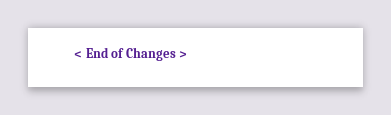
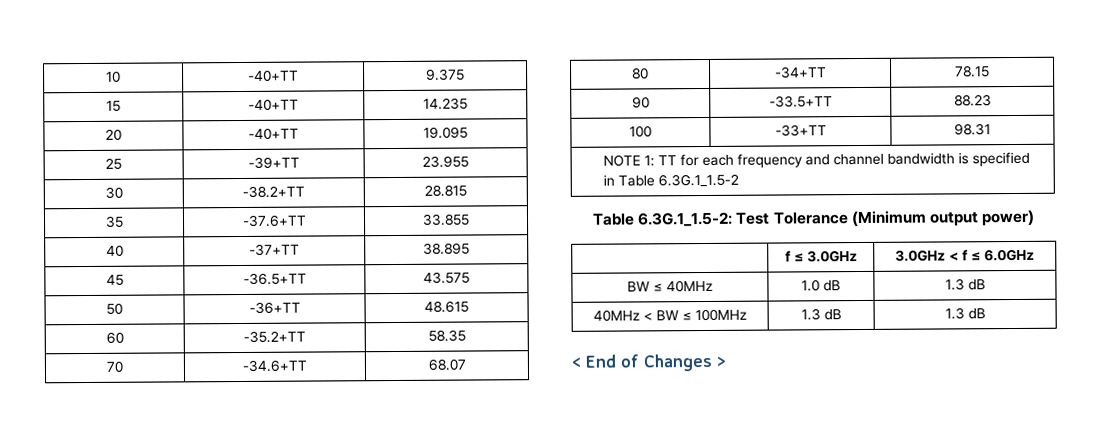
(74, 54) none -> [106,70,121,83] [248,69,299,82] [426,68,465,81] [106,100,121,112] [248,98,299,111] [423,97,468,110] [105,128,122,141] [248,127,299,140] [423,126,468,139] [105,157,122,170] [247,156,300,169] [422,155,469,168] [104,186,123,199] [242,185,305,198] [424,184,467,197] [104,215,124,228] [241,214,307,227] [422,213,470,226] [105,244,124,257] [249,243,300,256] [423,242,470,255] [105,274,124,286] [242,272,307,285] [423,271,470,284] [106,302,123,315] [248,301,301,314] [424,300,469,313] [105,331,124,344] [243,330,306,343] [427,329,466,342] [106,360,123,373] [242,359,307,372] [427,358,466,371] [632,67,649,80] [774,66,827,79] [955,65,990,78] [631,96,650,109] [768,95,833,108] [953,94,992,107] [629,125,652,138] [774,124,827,137] [954,123,991,136] [603,151,1031,168] [603,173,740,188] [591,209,1036,228] [784,250,858,263] [895,248,1035,262] [627,279,713,293] [801,279,841,292] [944,278,986,291] [593,308,747,322] [800,308,842,321] [944,307,986,320] 10 | -40+TT | 9.375 // 15 | -40+TT | 14.235 // 20 | -40+TT | 19.095 // 25 | -39+TT | 23.955 // 30 | -38.2+TT | 28.815 // 35 | -37.6+TT | 33.855 // 40 | -37+TT | 38.895 // 45 | -36.5+TT | 43.575 // 50 | -36+TT | 48.615 // 60 | -35.2+TT | 58.35 // 70 | -34.6+TT | 68.07 // 80 | -34+TT | 78.15 // 90 | -33.5+TT | 88.23 // 100 | -33+TT | 98.31 // NOTE 1: TT for each frequency and channel bandwidth is specified in Table 6.3G.1_1.5-2 // Table 6.3G.1_1.5-2: Test Tolerance (Minimum output power) // | f ≤ 3.0GHz | 3.0GHz < f ≤ 6.0GHz // BW ≤ 40MHz | 1.0 dB | 1.3 dB // 40MHz < BW ≤ 100MHz | 1.3 dB | 1.3 dB //

